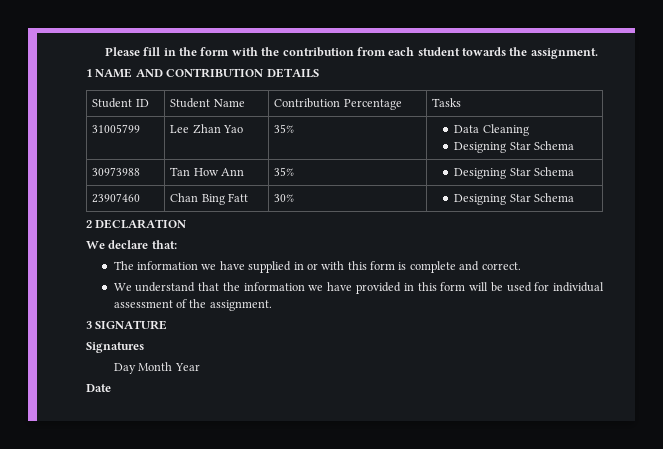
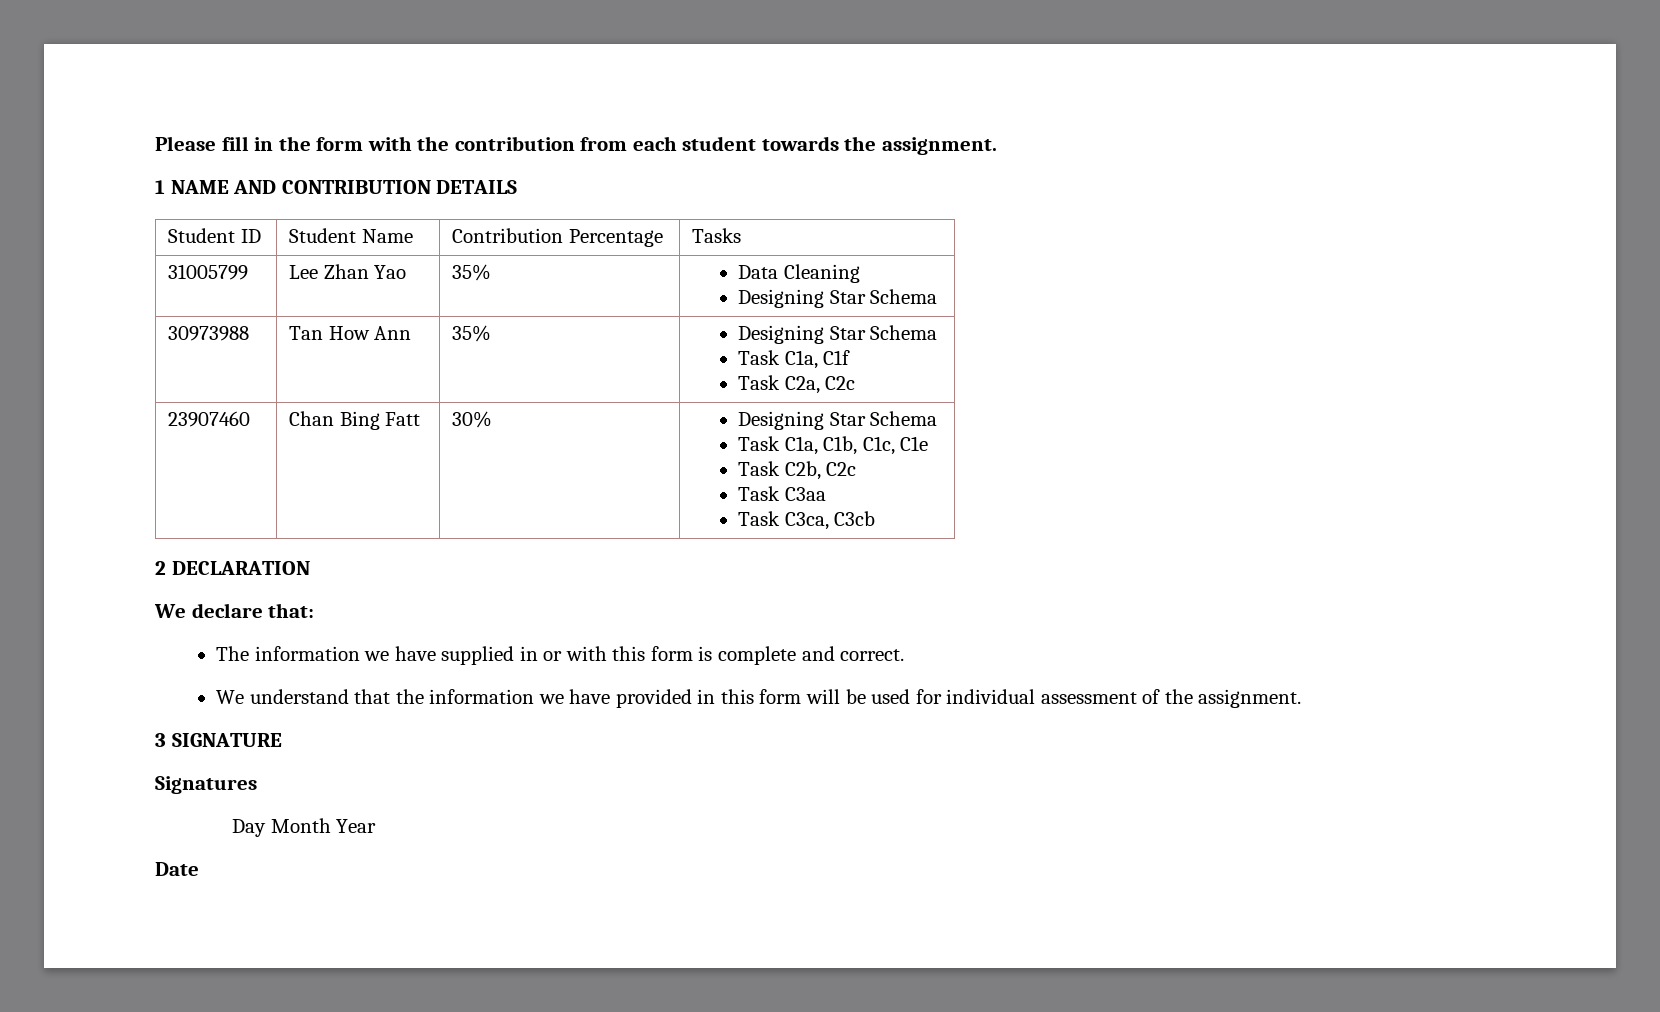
(575, 171) none -> [738,350,851,369] [738,375,856,394] // Task C1a, C1f // Task C2a, C2c
(575, 197) none -> [738,436,929,455] [738,461,857,480] [738,486,826,501] [738,511,876,530] // Task C1a, C1b, C1c, C1e // Task C2b, C2c // Task C3aa // Task C3ca, C3cb

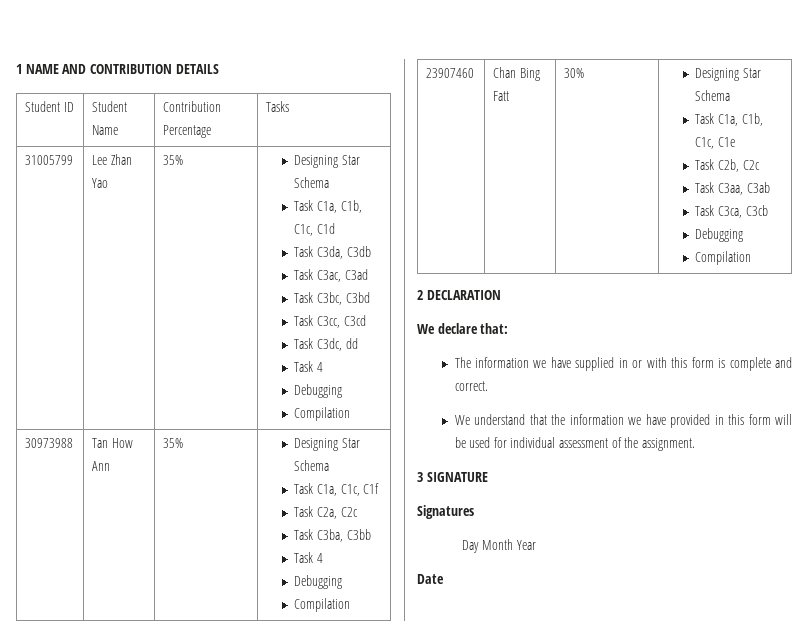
[155,136,997,155] Please fill in the form with the contribution from each student towards the assignment. // -> (16, 69) none
[738,264,860,283] [738,289,938,308] Data Cleaning // Designing Star Schema -> [294,155,360,168] [294,177,330,188] [294,200,362,213] [294,223,335,236] [294,246,371,259] [294,269,368,282] [294,292,370,305] [294,315,366,328] [294,338,358,351] [294,361,323,372] [294,384,343,398] [294,407,351,421] Designing Star Schema // Task C1a, C1b, C1c, C1d // Task C3da, C3db // Task C3ac, C3ad // Task C3bc, C3bd // Task C3cc, C3cd // Task C3dc, dd // Task 4 // Debugging // Compilation
(818, 359) none -> [340,484,360,496] C1c,
(856, 383) none -> [294,529,371,542] [294,552,323,563] [294,575,343,589] [294,598,351,612] // Task C3ba, C3bb // Task 4 // Debugging // Compilation
[784,487,826,501] C3aa -> [717,182,770,195] C3aa, C3ab
(876, 518) none -> [695,228,744,242] [695,251,752,265] // Debugging // Compilation

